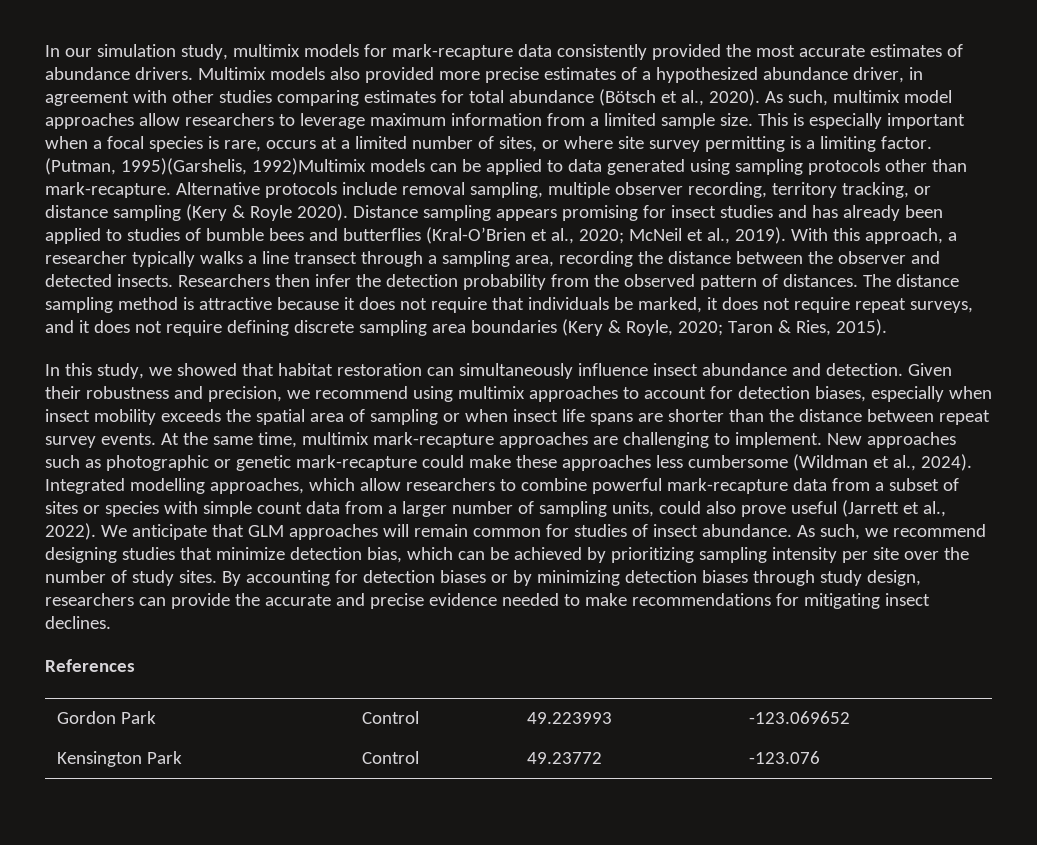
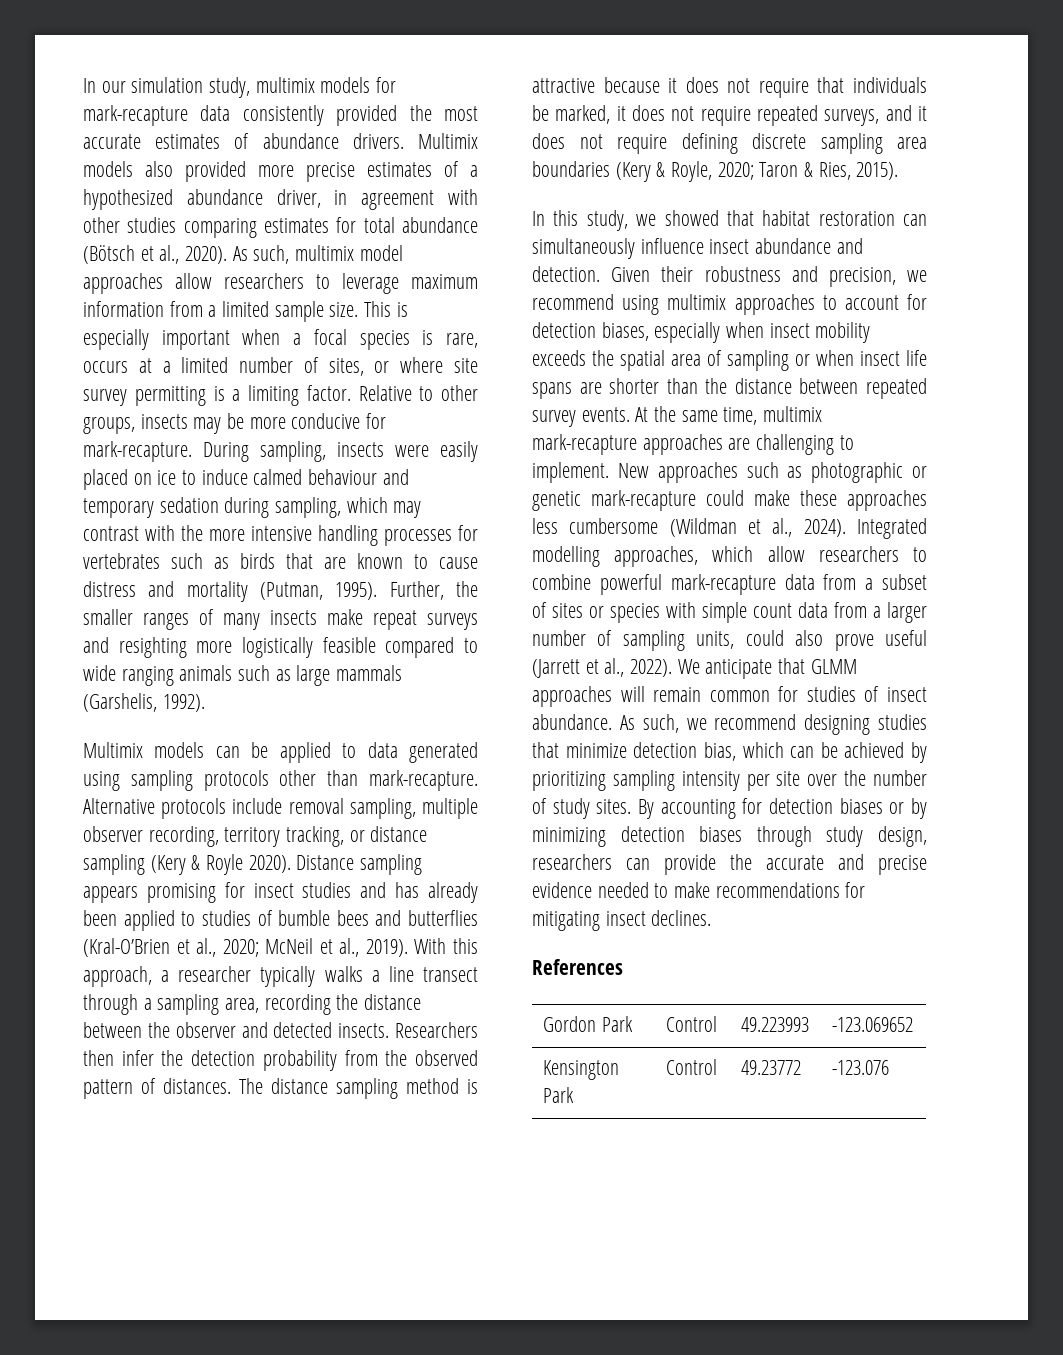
[45,158,366,175] (Putman, 1995)(Garshelis, 1992)Multimix -> [358,385,478,401] [83,413,387,434] [83,441,478,462] [83,469,409,490] [83,497,422,518] [83,525,478,546] [83,553,478,569] [83,581,478,602] [83,609,478,630] [83,637,478,658] [83,665,403,686] [83,693,205,712] [83,742,143,758] Relative to other groups, insects may be more conducive for mark-recapture. During sampling, insects were easily placed on ice to induce calmed behaviour and temporary sedation during sampling, which may contrast with the more intensive handling processes for vertebrates such as birds that are known to cause distress and mortality (Putman, 1995). Further, the smaller ranges of many insects make repeat surveys and resighting more logistically feasible compared to wide ranging animals such as large mammals (Garshelis, 1992). // Multimix
[854,298,906,313] repeat -> [757,105,818,126] repeated
[938,410,990,425] repeat -> [866,378,927,399] repeated
[247,525,284,537] GLM -> [810,659,857,674] GLMM

